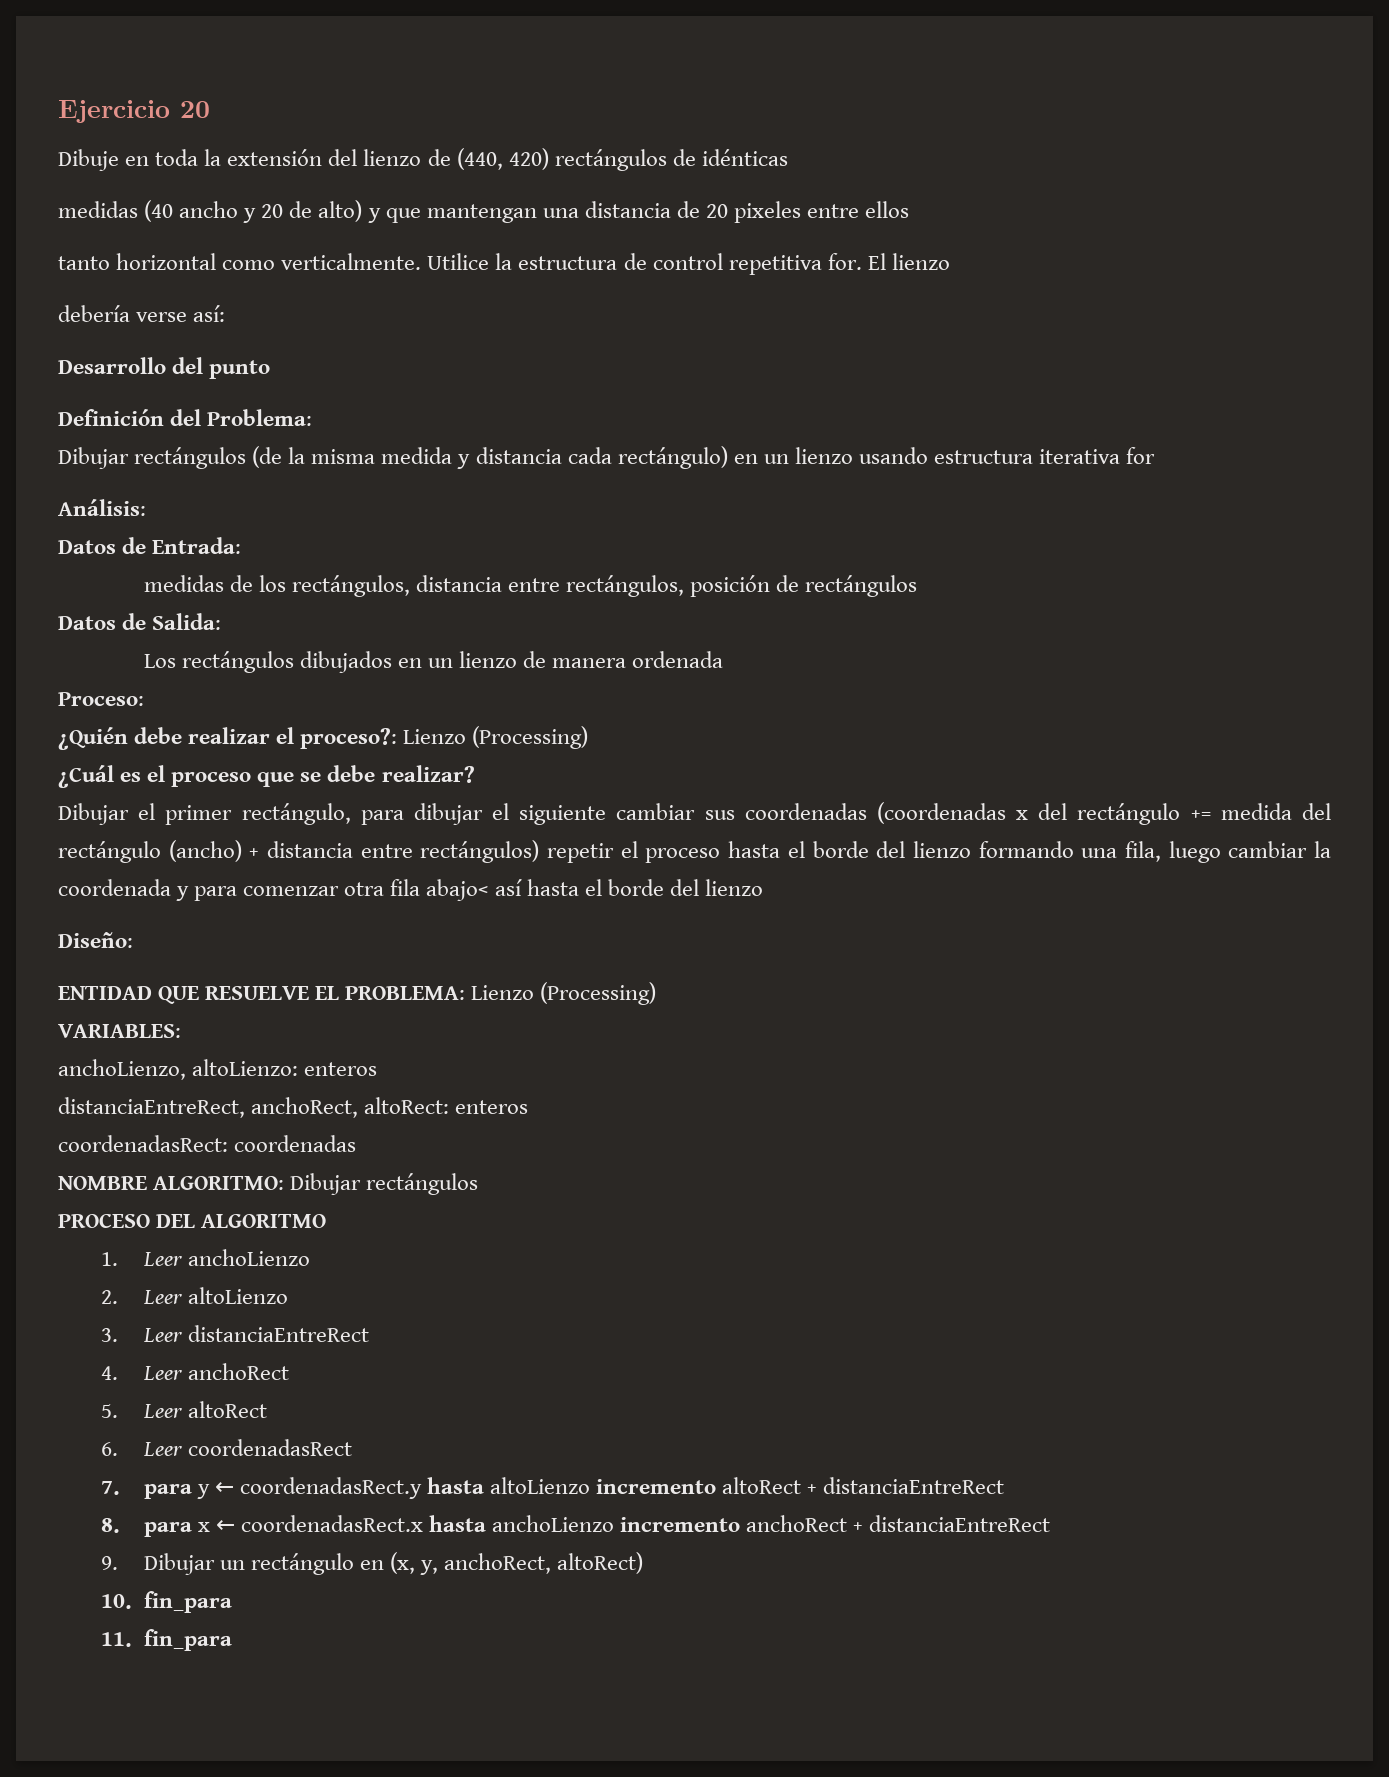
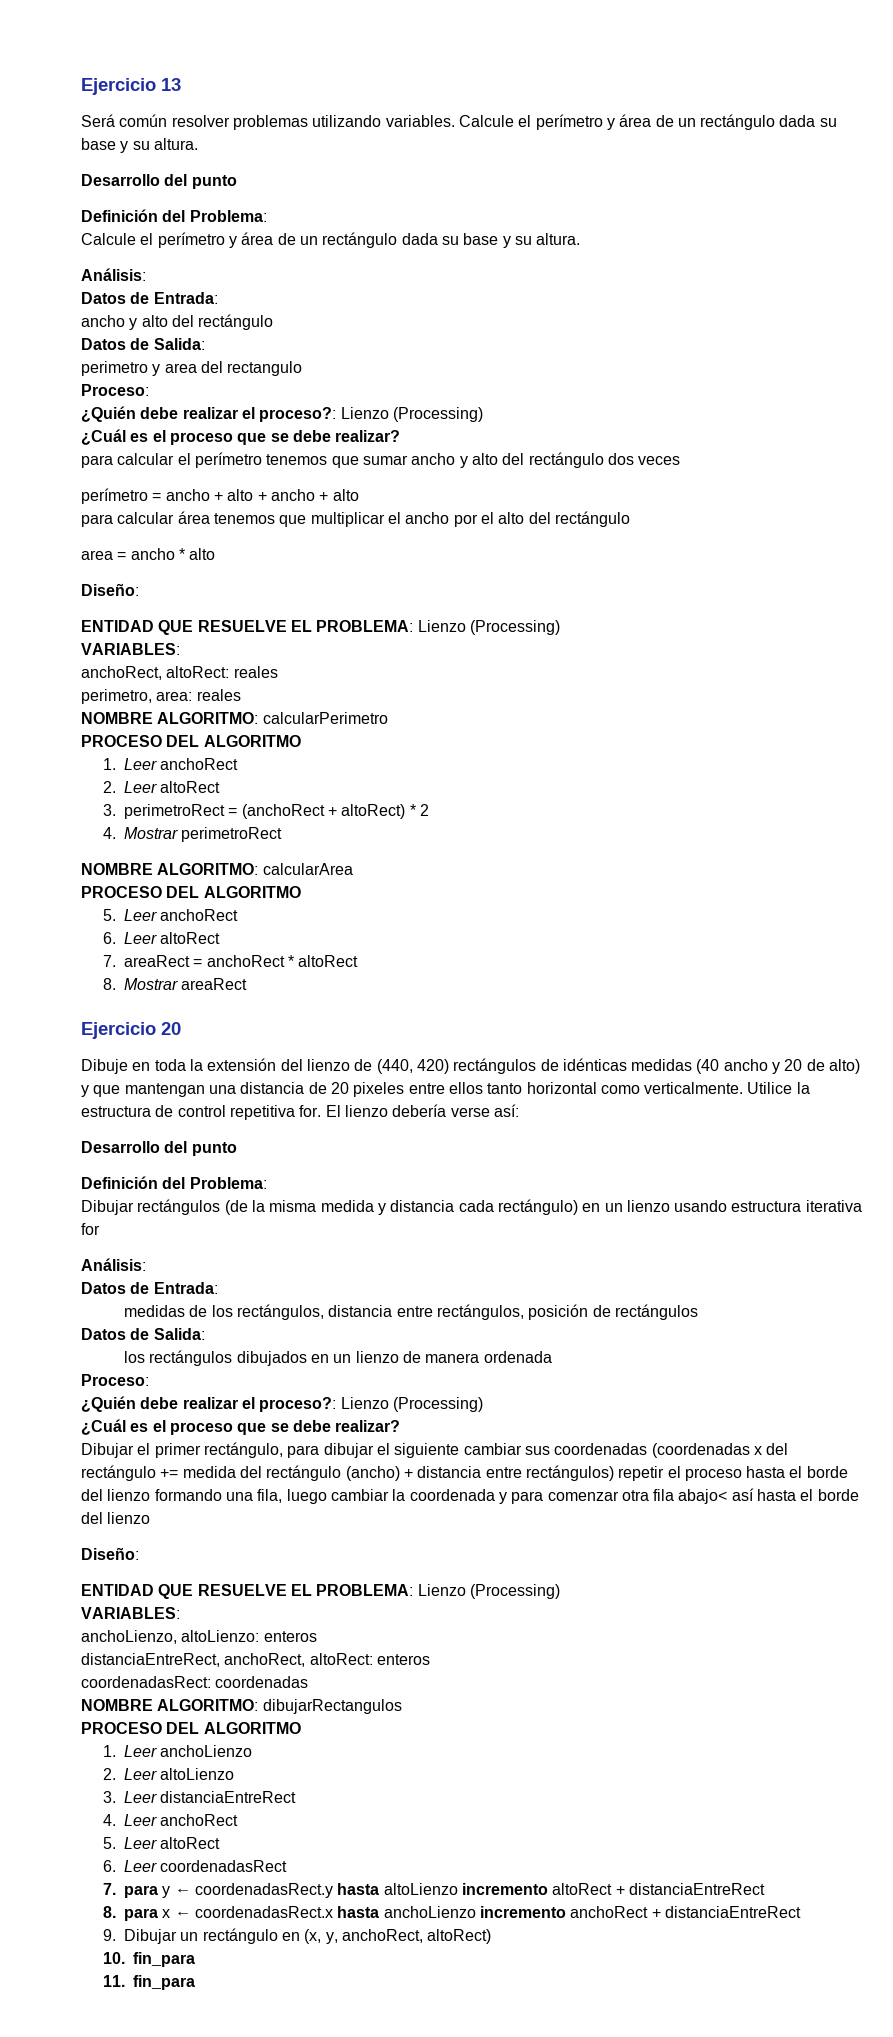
[58,100,170,123] Ejercicio -> [81,78,181,95] [81,114,837,130] [81,138,198,153] [81,174,237,189] [81,209,267,222] [81,232,581,248] [81,268,146,281] [81,292,218,304] [81,314,274,330] [81,338,205,350] [81,361,303,376] [81,384,149,396] [81,406,483,422] [81,429,401,445] [81,452,681,468] [81,488,359,504] [81,511,630,527] [81,548,216,560] [81,583,139,596] [81,620,560,635] [81,643,180,655] [81,666,278,680] [81,689,241,704] [81,712,388,724] [81,735,301,747] [102,758,239,770] [102,781,221,793] [102,804,430,819] [102,827,283,842] [81,863,353,875] [81,886,301,898] [102,909,239,921] [102,932,221,944] [102,955,359,967] [102,978,248,990] [81,1022,156,1039] Ejercicio 13 // Será común resolver problemas utilizando variables. Calcule el perímetro y área de un rectángulo dada su base y su altura. // Desarrollo del punto // Definición del Problema: // Calcule el perímetro y área de un rectángulo dada su base y su altura. // Análisis: // Datos de Entrada: // ancho y alto del rectángulo // Datos de Salida: // perimetro y area del rectangulo // Proceso: // ¿Quién debe realizar el proceso?: Lienzo (Processing) // ¿Cuál es el proceso que se debe realizar? // para calcular el perímetro tenemos que sumar ancho y alto del rectángulo dos veces // perímetro = ancho + alto + ancho + alto // para calcular área tenemos que multiplicar el ancho por el alto del rectángulo // area = ancho * alto // Diseño: // ENTIDAD QUE RESUELVE EL PROBLEMA: Lienzo (Processing) // VARIABLES: // anchoRect, altoRect: reales // perimetro, area: reales // NOMBRE ALGORITMO: calcularPerimetro // PROCESO DEL ALGORITMO // 1. Leer anchoRect // 2. Leer altoRect // 3. perimetroRect = (anchoRect + altoRect) * 2 // 4. Mostrar perimetroRect // NOMBRE ALGORITMO: calcularArea // PROCESO DEL ALGORITMO // 5. Leer anchoRect // 6. Leer altoRect // 7. areaRect = anchoRect * altoRect // 8. Mostrar areaRect // Ejercicio
(788, 157) // -> (627, 1064) none
(910, 209) // -> (483, 1088) none
(950, 261) // -> (388, 1111) none
[143,654,176,668] Los -> [124,1351,146,1363] los
[290,1173,479,1195] Dibujar rectángulos -> [262,1699,402,1714] dibujarRectangulos

